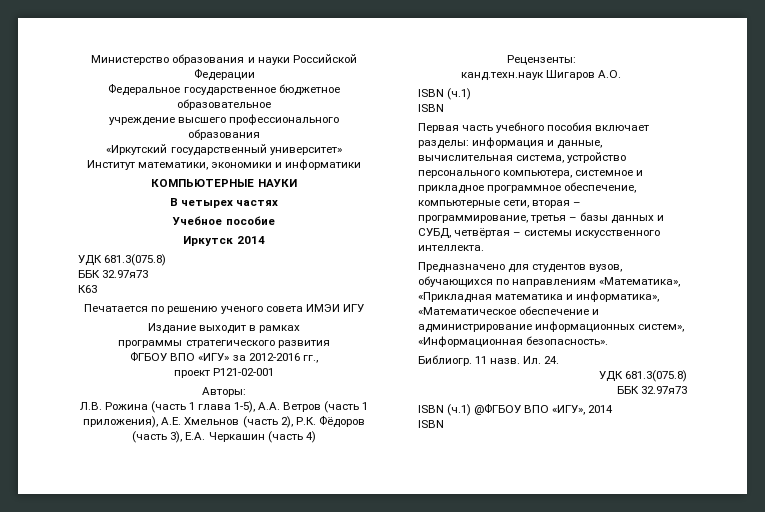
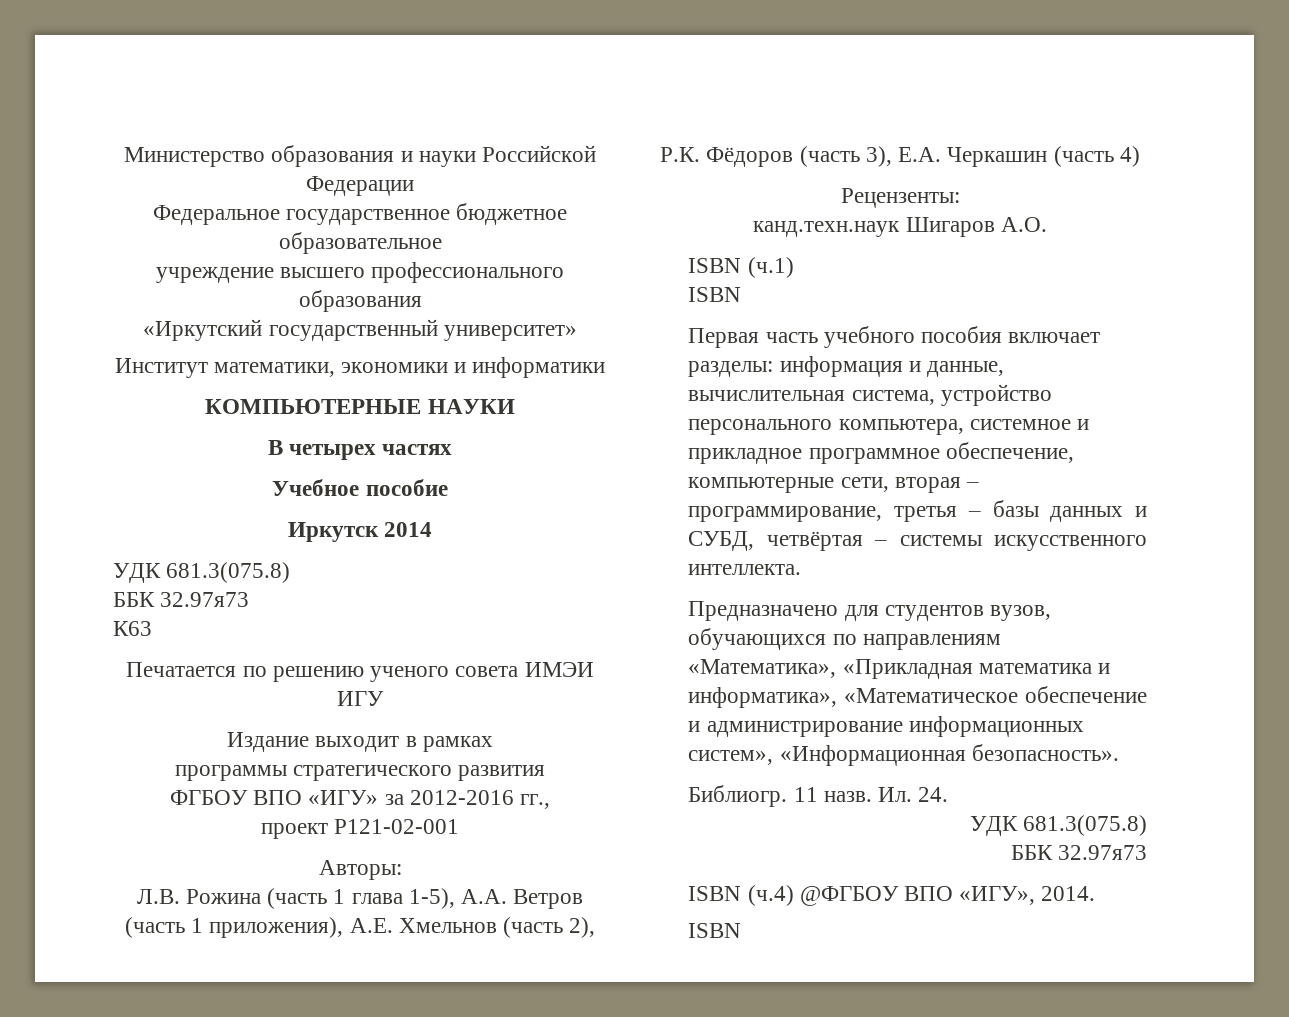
[447,404,472,416] (ч.1) -> [747,885,794,906] (ч.4)
[588,405,614,413] 2014 -> [1041,886,1096,901] 2014.

